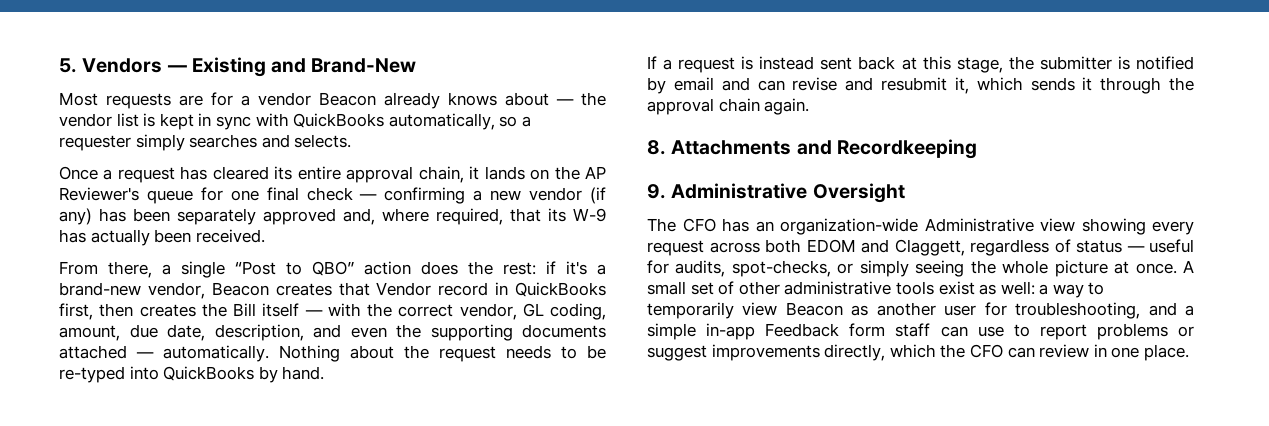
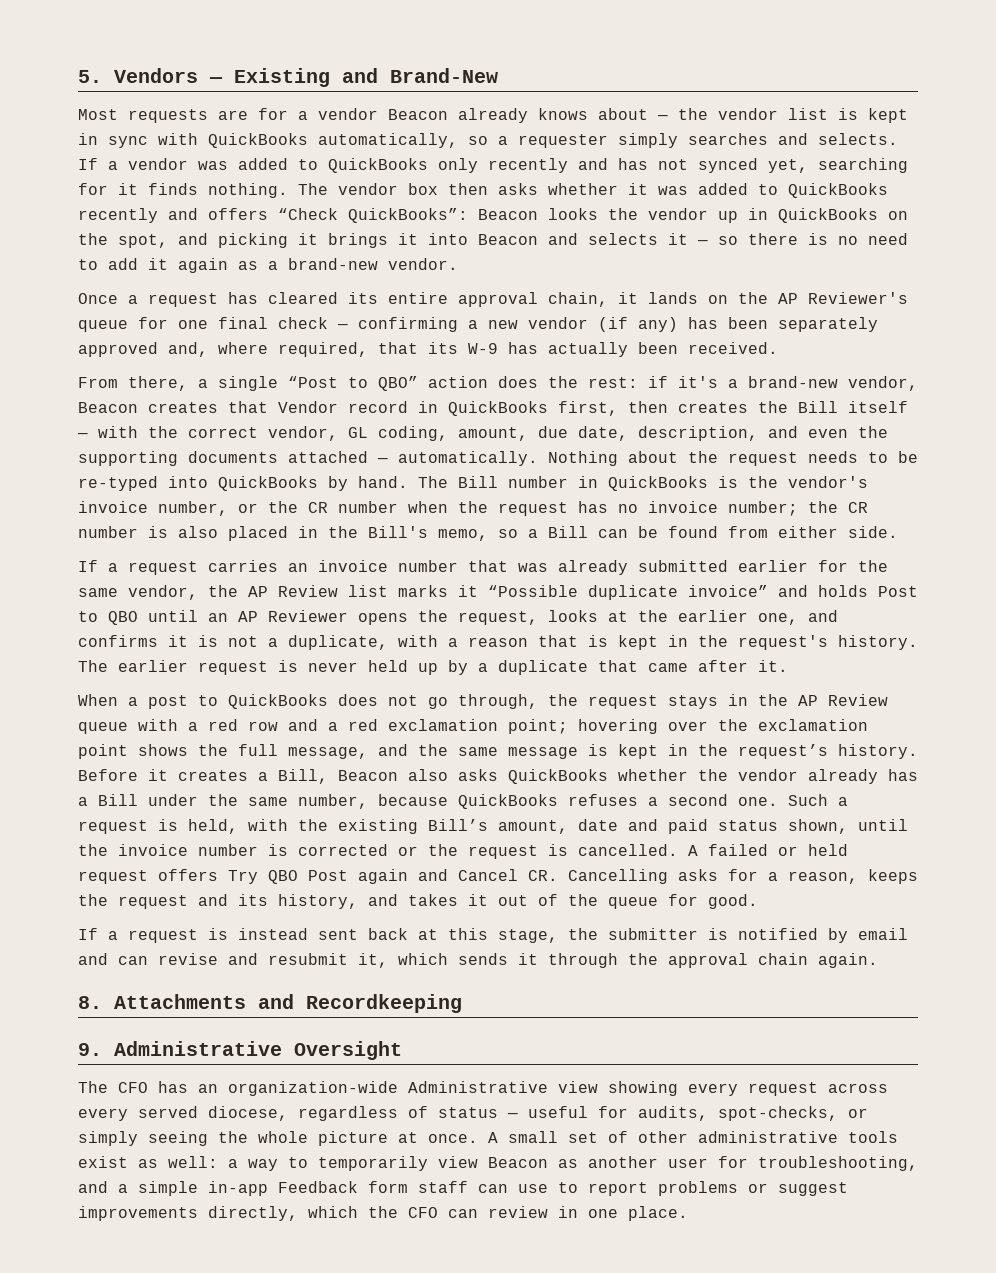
(352, 141) none -> [78,158,908,173] [78,183,888,198] [78,208,908,223] [78,233,908,248] [78,258,458,273] If a vendor was added to QuickBooks only recently and has not synced yet, searching for it finds nothing. The vendor box then asks whether it was added to QuickBooks recently and offers “Check QuickBooks”: Beacon looks the vendor up in QuickBooks on the spot, and picking it brings it into Beacon and selects it — so there is no need to add it again as a brand-new vendor.
(325, 373) none -> [418,476,868,491] [78,501,868,516] [78,526,898,541] [78,560,888,575] [78,585,918,600] [78,610,838,625] [78,635,918,650] [78,660,788,675] [78,694,888,709] [78,719,868,734] [78,744,918,759] [78,769,918,784] [78,794,848,809] [78,819,908,834] [78,844,848,859] [78,869,918,884] [78,894,758,909] The Bill number in QuickBooks is the vendor's invoice number, or the CR number when the request has no invoice number; the CR number is also placed in the Bill's memo, so a Bill can be found from either side. // If a request carries an invoice number that was already submitted earlier for the same vendor, the AP Review list marks it “Possible duplicate invoice” and holds Post to QBO until an AP Reviewer opens the request, looks at the earlier one, and confirms it is not a duplicate, with a reason that is kept in the request's history. The earlier request is never held up by a duplicate that came after it. // When a post to QuickBooks does not go through, the request stays in the AP Review queue with a red row and a red exclamation point; hovering over the exclamation point shows the full message, and the same message is kept in the request’s history. Before it creates a Bill, Beacon also asks QuickBooks whether the vendor already has a Bill under the same number, because QuickBooks refuses a second one. Such a request is held, with the existing Bill’s amount, date and paid status shown, until the invoice number is corrected or the request is cancelled. A failed or held request offers Try QBO Post again and Cancel CR. Cancelling asks for a reason, keeps the request and its history, and takes it out of the queue for good.
[765,239,965,256] both EDOM and Claggett, -> [78,1106,288,1121] every served diocese,

